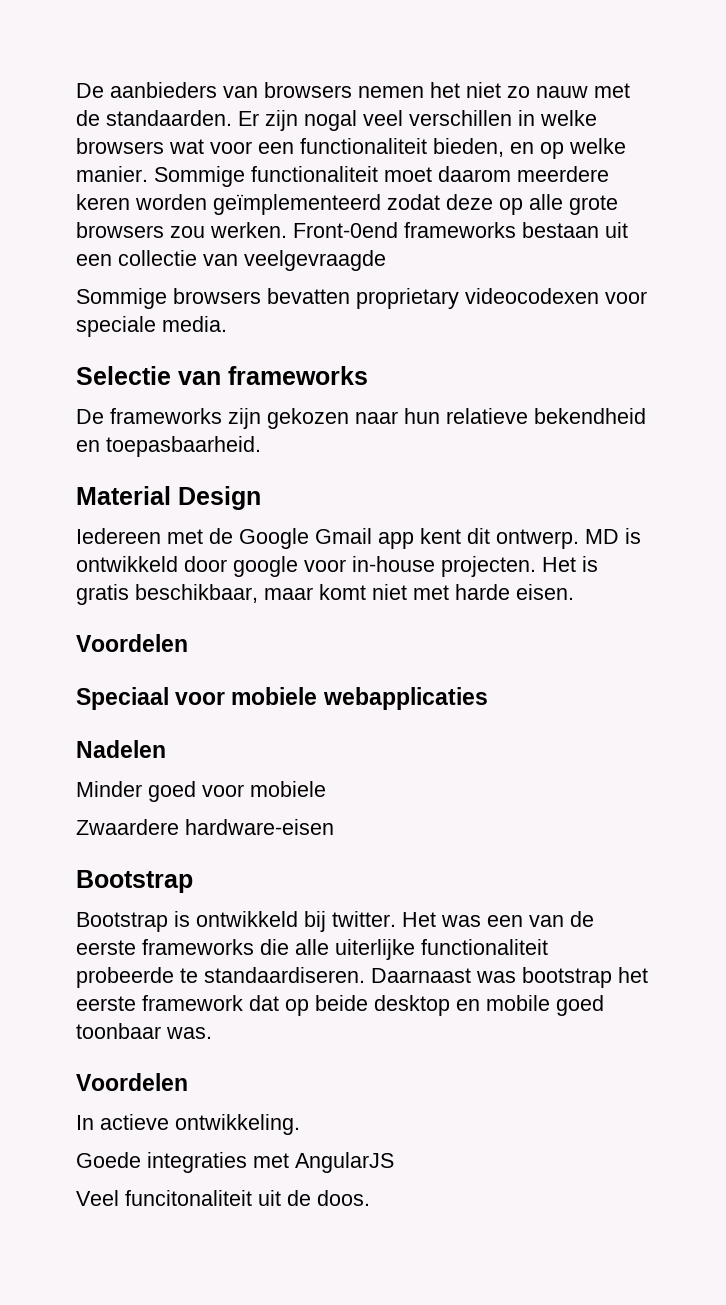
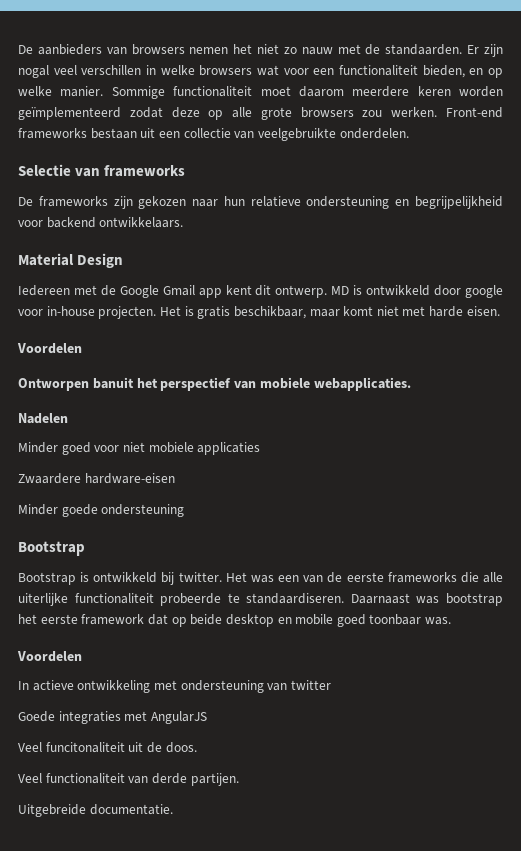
[293,222,398,238] Front-0end -> [445,107,503,118] Front-end
[244,250,386,271] [76,288,647,309] [76,316,227,337] veelgevraagde // Sommige browsers bevatten proprietary videocodexen voor speciale media. -> [257,128,409,141] veelgebruikte onderdelen.
[534,408,646,424] [76,436,261,457] bekendheid en toepasbaarheid. -> [306,196,503,209] [18,217,184,228] ondersteuning en begrijpelijkheid voor backend ontwikkelaars.
[76,687,488,710] Speciaal voor mobiele webapplicaties -> [18,377,411,391] Ontworpen banuit het perspectief van mobiele webapplicaties.
[250,781,326,797] mobiele -> [122,442,261,455] niet mobiele applicaties
(334, 827) none -> [18,504,185,517] // Minder goede ondersteuning
[175,1114,300,1135] ontwikkeling. -> [77,680,331,693] ontwikkeling met ondersteuning van twitter
(370, 1198) none -> [18,773,239,786] [18,804,173,817] // Veel functionaliteit van derde partijen. // Uitgebreide documentatie.

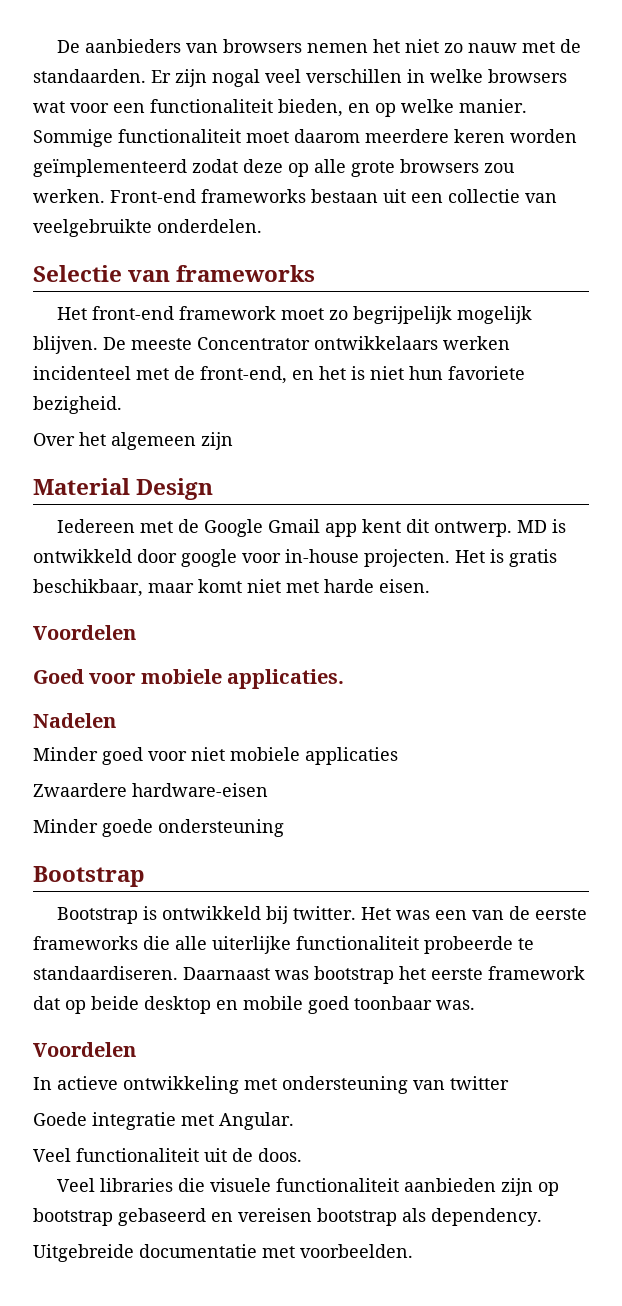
[18,196,503,209] [18,217,184,228] De frameworks zijn gekozen naar hun relatieve ondersteuning en begrijpelijkheid voor backend ontwikkelaars. -> [57,306,533,324] [33,336,510,354] [33,366,525,384] [33,396,122,414] [33,432,233,450] Het front-end framework moet zo begrijpelijk mogelijk blijven. De meeste Concentrator ontwikkelaars werken incidenteel met de front-end, en het is niet hun favoriete bezigheid. // Over het algemeen zijn
[18,377,411,391] Ontworpen banuit het perspectief van mobiele webapplicaties. -> [33,669,345,689] Goed voor mobiele applicaties.
[58,711,207,724] [18,742,125,753] integraties met AngularJS // Veel funcitonaliteit -> [92,1112,294,1130] [33,1148,199,1162] integratie met Angular. // Veel functionaliteit
[45,773,239,786] [18,804,173,817] functionaliteit van derde partijen. // Uitgebreide documentatie. -> [100,1178,560,1196] [33,1208,542,1226] [33,1244,413,1262] libraries die visuele functionaliteit aanbieden zijn op bootstrap gebaseerd en vereisen bootstrap als dependency. // Uitgebreide documentatie met voorbeelden.

